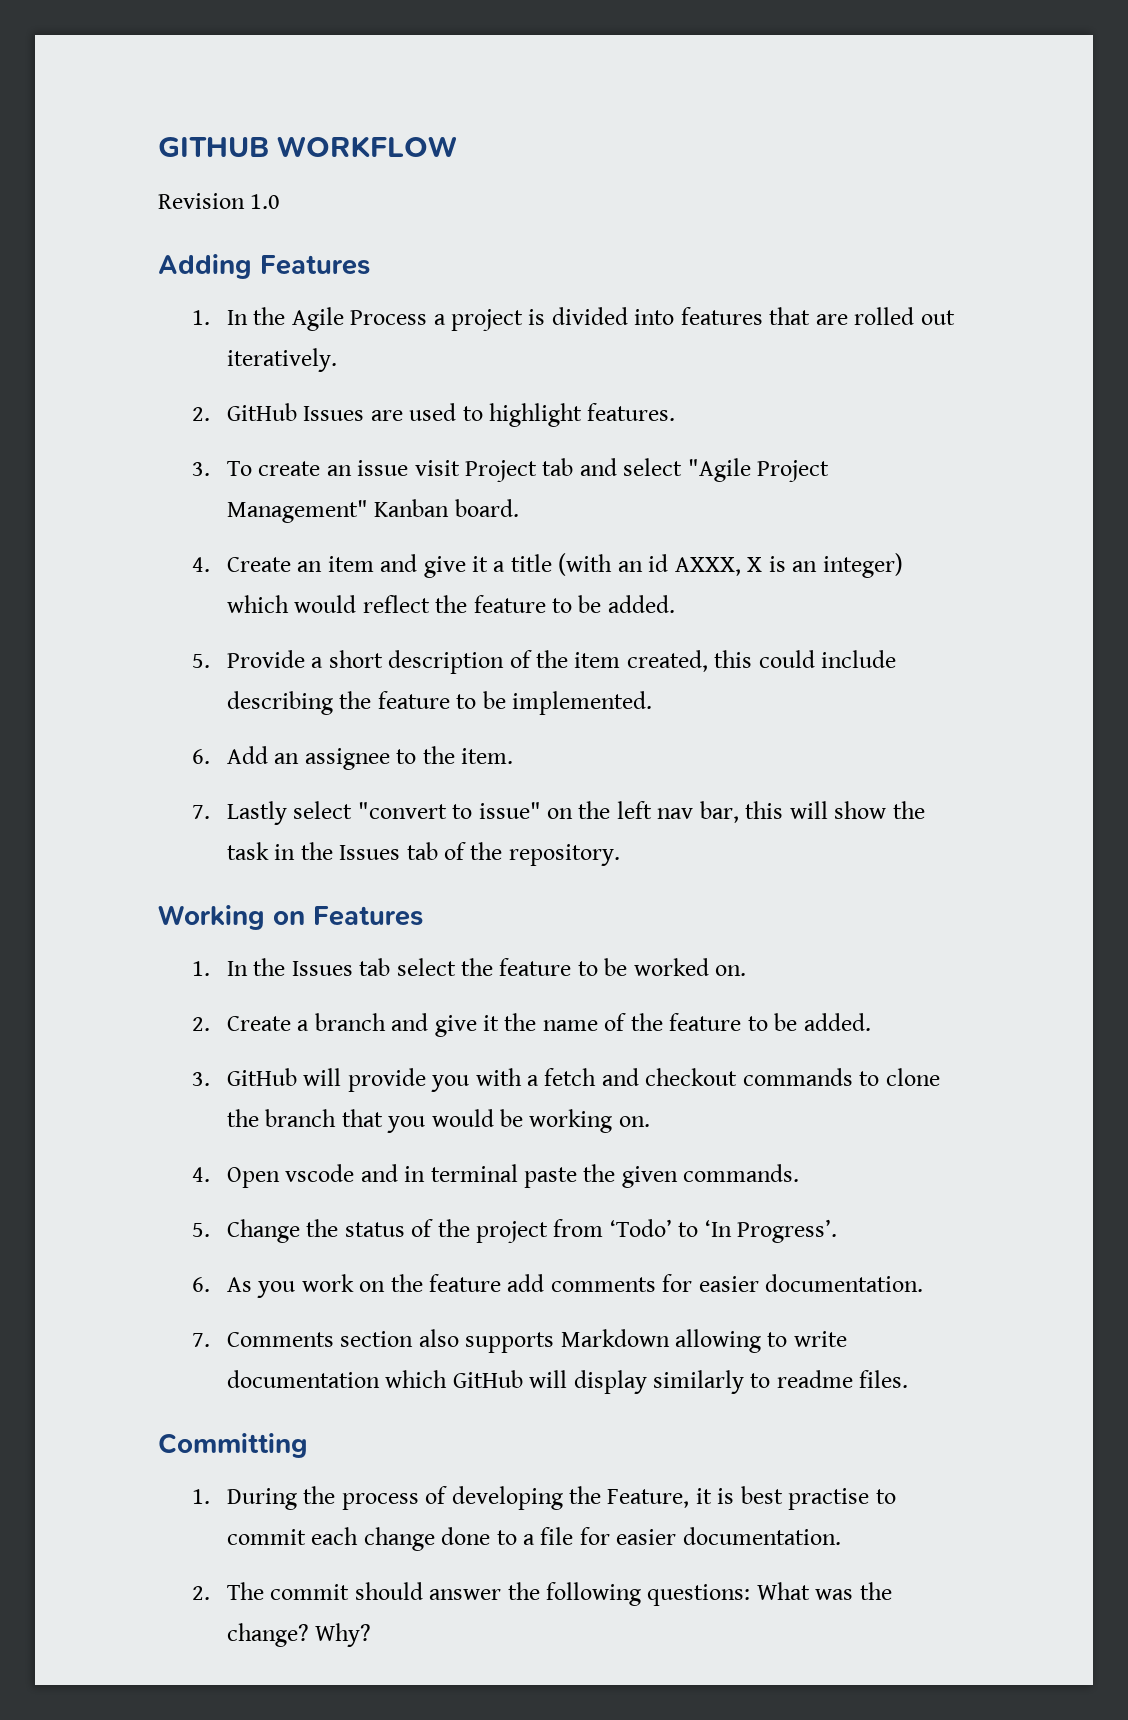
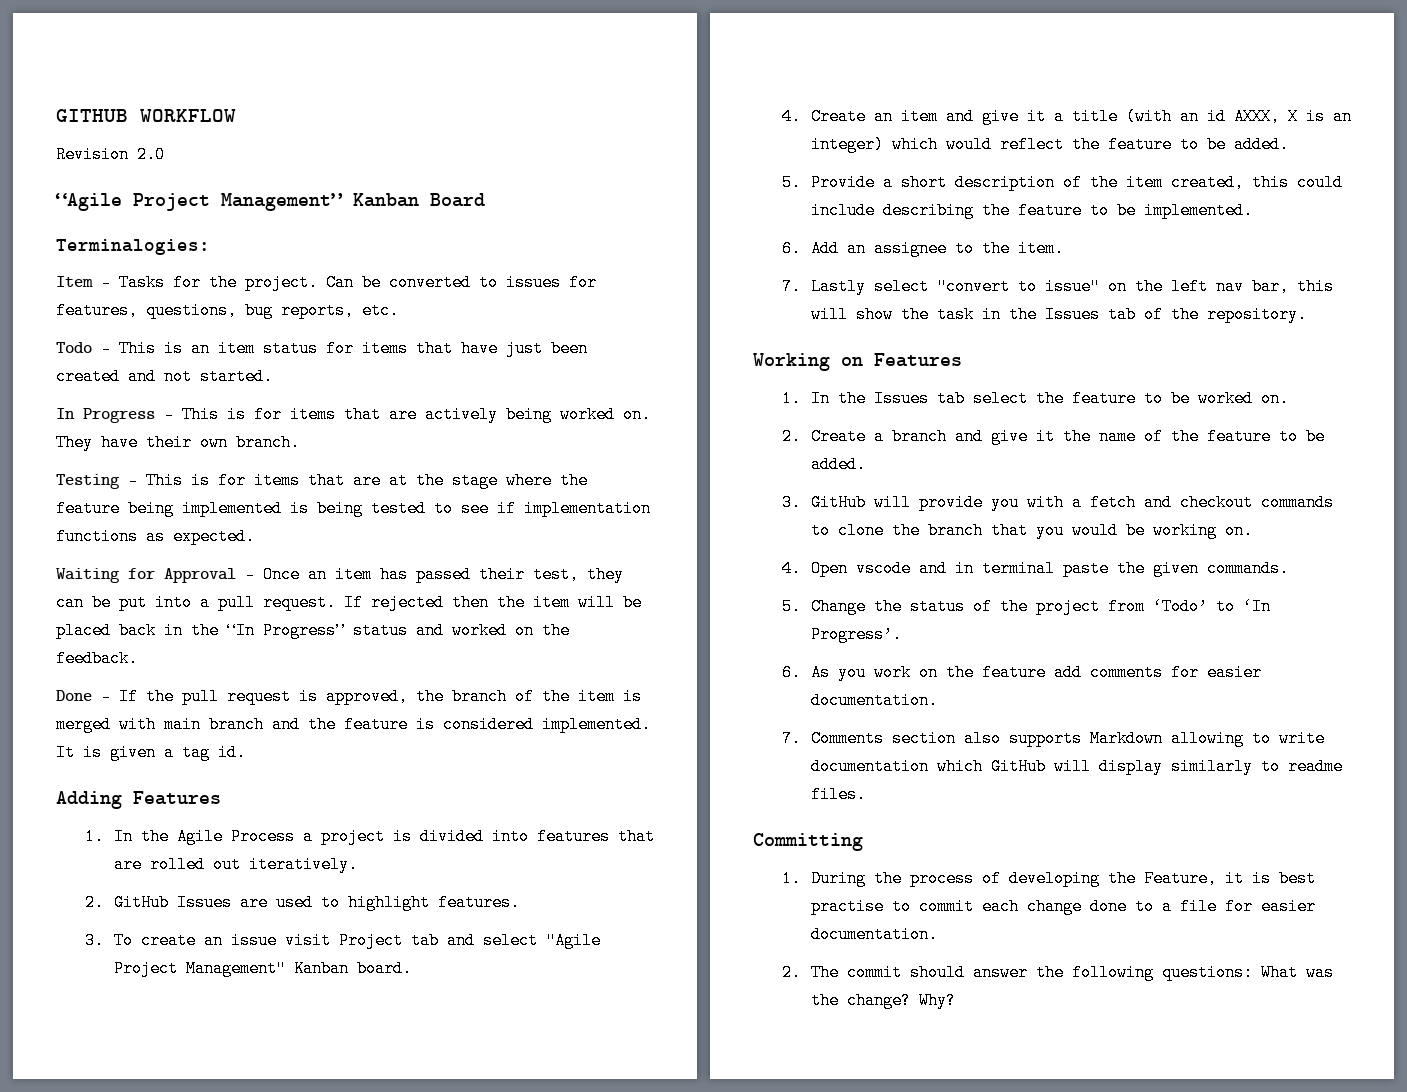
[250,194,281,209] 1.0 -> [137,146,165,163] [55,193,485,211] [56,239,210,255] [56,274,597,291] [56,302,399,319] [56,340,588,357] [56,368,273,385] [56,406,651,423] [56,434,300,451] [56,472,588,489] [56,500,651,517] [56,528,255,545] [56,566,624,583] [56,594,642,611] [56,622,570,639] [56,650,138,667] [56,688,642,705] [56,716,651,733] [56,744,246,761] 2.0 // “Agile Project Management” Kanban Board // Terminalogies: // Item – Tasks for the project. Can be converted to issues for features, questions, bug reports, etc. // Todo – This is an item status for items that have just been created and not started. // In Progress – This is for items that are actively being worked on. They have their own branch. // Testing – This is for items that are at the stage where the feature being implemented is being tested to see if implementation functions as expected. // Waiting for Approval – Once an item has passed their test, they can be put into a pull request. If rejected then the item will be placed back in the “In Progress” status and worked on the feedback. // Done – If the pull request is approved, the branch of the item is merged with main branch and the feature is considered implemented. It is given a tag id.

